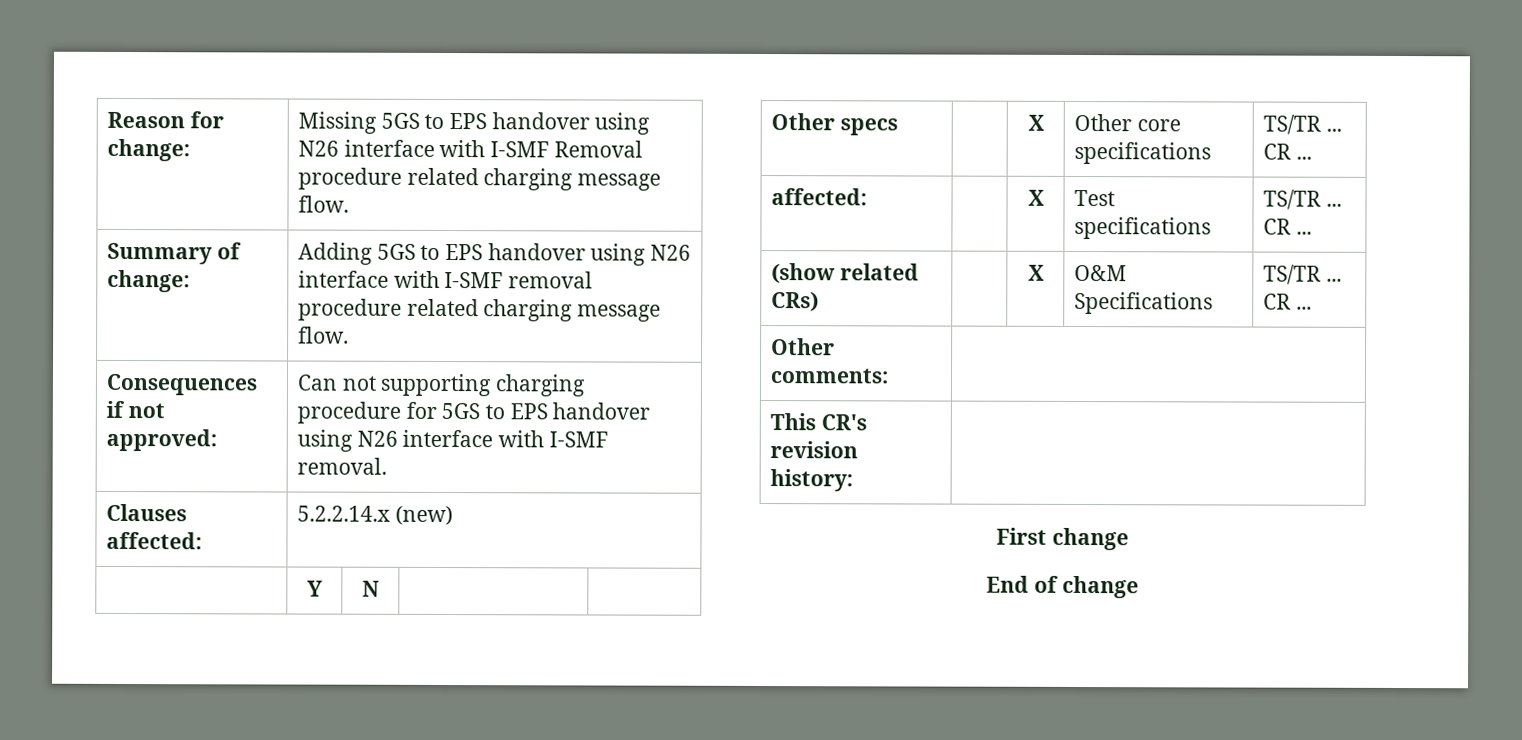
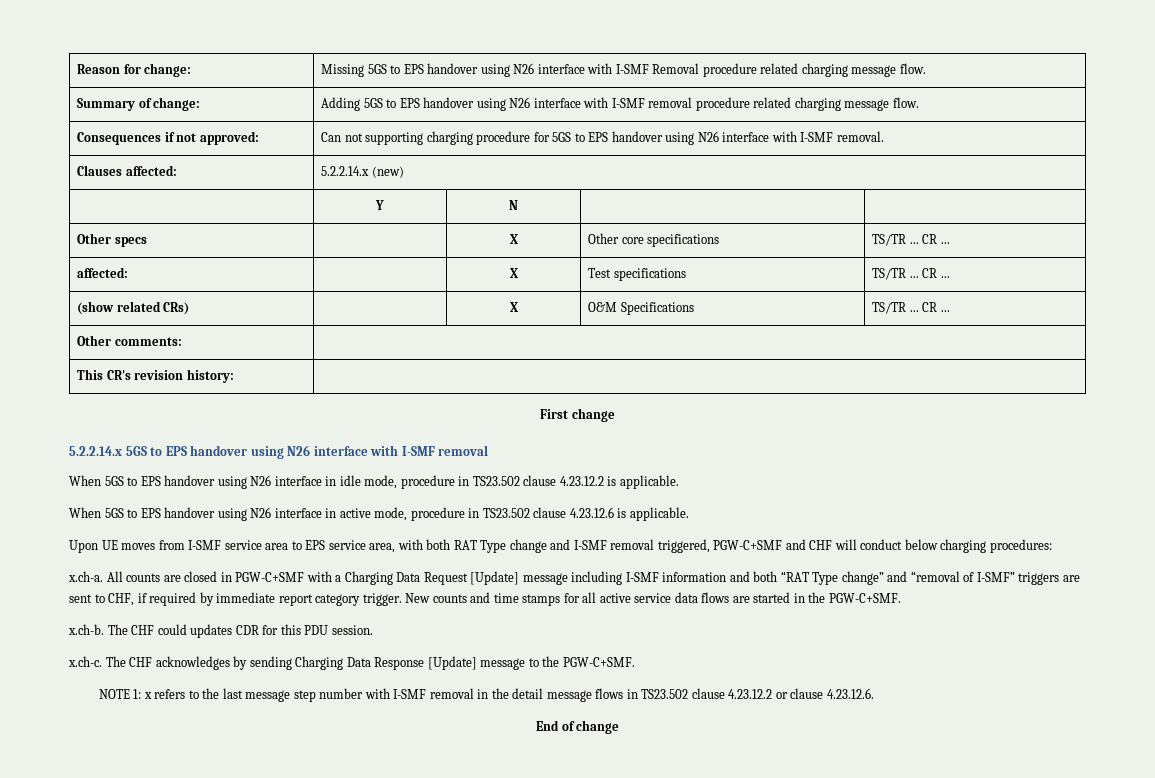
(1129, 539) none -> [69,445,489,459] [69,475,679,489] [69,507,689,521] [69,539,1052,553] [68,571,1080,585] [69,592,901,606] [68,624,373,638] [68,656,635,670] [98,688,874,702] // 5.2.2.14.x 5GS to EPS handover using N26 interface with I-SMF removal // When 5GS to EPS handover using N26 interface in idle mode, procedure in TS23.502 clause 4.23.12.2 is applicable. // When 5GS to EPS handover using N26 interface in active mode, procedure in TS23.502 clause 4.23.12.6 is applicable. // Upon UE moves from I-SMF service area to EPS service area, with both RAT Type change and I-SMF removal triggered, PGW-C+SMF and CHF will conduct below charging procedures: // x.ch-a. All counts are closed in PGW-C+SMF with a Charging Data Request [Update] message including I-SMF information and both “RAT Type change” and “removal of I-SMF” triggers are sent to CHF, if required by immediate report category trigger. New counts and time stamps for all active service data flows are started in the PGW-C+SMF. // x.ch-b. The CHF could updates CDR for this PDU session. // x.ch-c. The CHF acknowledges by sending Charging Data Response [Update] message to the PGW-C+SMF. // NOTE 1: x refers to the last message step number with I-SMF removal in the detail message flows in TS23.502 clause 4.23.12.2 or clause 4.23.12.6.

